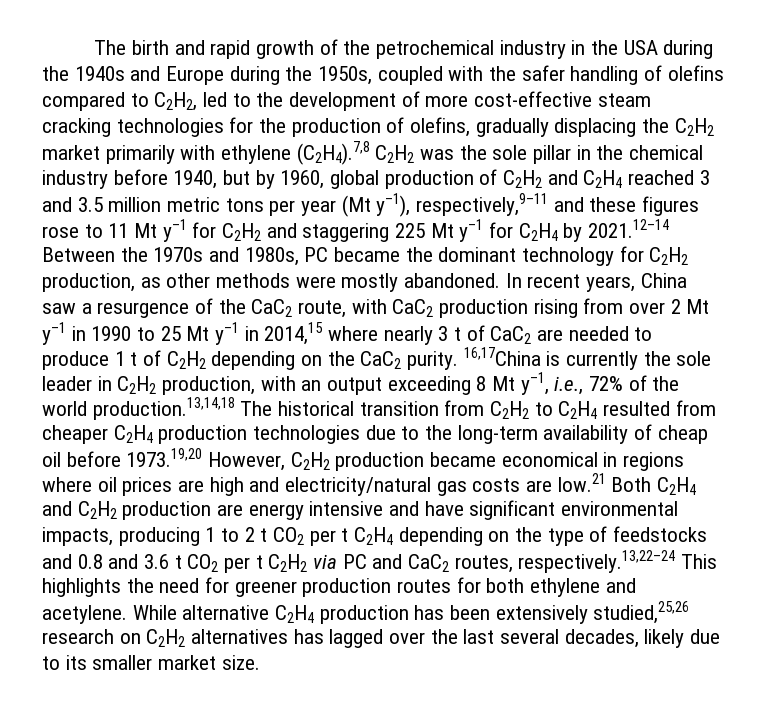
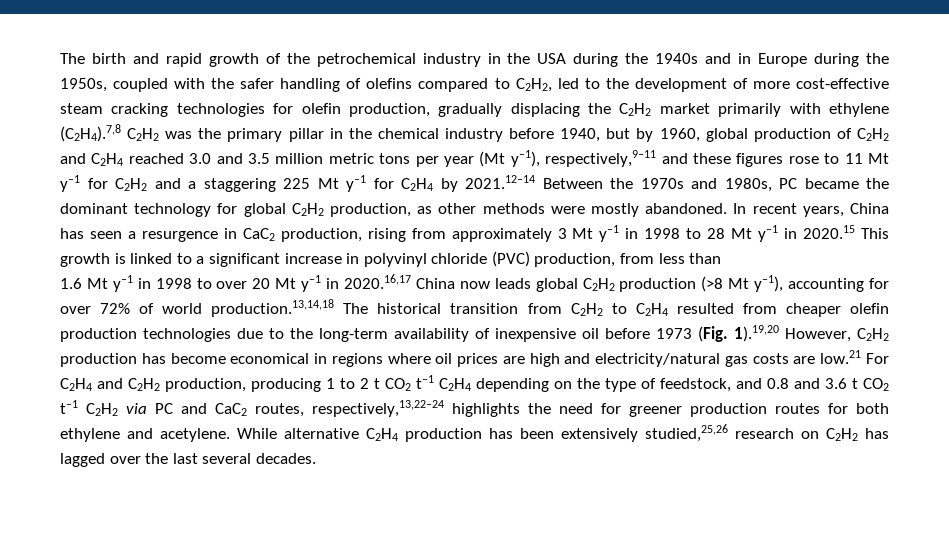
(161, 73) none -> [738,53,752,64] in
[259,117,471,137] the production of olefins, -> [301,103,430,117] olefin production,
[492,145,528,160] sole -> [227,128,283,142] primary
[699,170,710,185] 3 -> [189,153,212,164] 3.0
(297, 230) none -> [188,181,196,189] a
(644, 254) none -> [243,203,286,217] global
[42,298,710,318] [42,322,653,345] [42,347,712,370] [42,372,584,395] saw a resurgence of the CaC2 route, with CaC2 production rising from over 2 Mt y–1 in 1990 to 25 Mt y–1 in 2014,15 where nearly 3 t of CaC2 are needed to produce 1 t of C2H2 depending on the CaC2 purity. 16,17China is currently the sole leader in C2H2 production, with an output exceeding 8 Mt y–1, i.e., -> [60,225,890,242] [60,251,722,267] [60,274,889,292] [60,306,91,314] has seen a resurgence in CaC2 production, rising from approximately 3 Mt y–1 in 1998 to 28 Mt y–1 in 2020.15 This growth is linked to a significant increase in polyvinyl chloride (PVC) production, from less than // 1.6 Mt y–1 in 1998 to over 20 Mt y–1 in 2020.16,17 China now leads global C2H2 production (>8 Mt y–1), accounting for over
[652,376,680,391] the -> (155, 308) none
[113,425,153,443] C2H4 -> [850,303,890,314] olefin
[657,425,708,444] cheap -> [495,328,576,342] inexpensive
[126,448,203,467] 1973.19,20 -> [656,325,779,342] 1973 (Fig. 1).19,20
[430,452,497,467] became -> [141,353,226,364] has become
[611,477,652,492] Both -> [865,353,889,364] For
[122,500,679,520] [42,527,113,546] production are energy intensive and have significant environmental impacts, -> [165,378,246,392] production,
[309,528,349,546] per t -> [416,375,434,389] t–1
[613,526,708,542] feedstocks -> [660,378,731,392] feedstock,
[224,555,263,573] per t -> [60,400,78,414] t–1
[518,550,718,573] respectively.13,22–24 This -> [312,400,444,417] respectively,13,22–24
[191,629,289,644] alternatives -> (858, 434) none
[564,629,721,648] [42,655,260,670] decades, likely due to its smaller market size. -> [255,453,316,464] decades.

